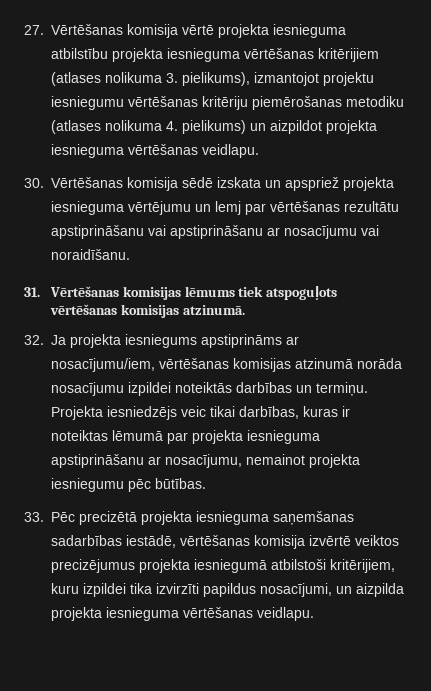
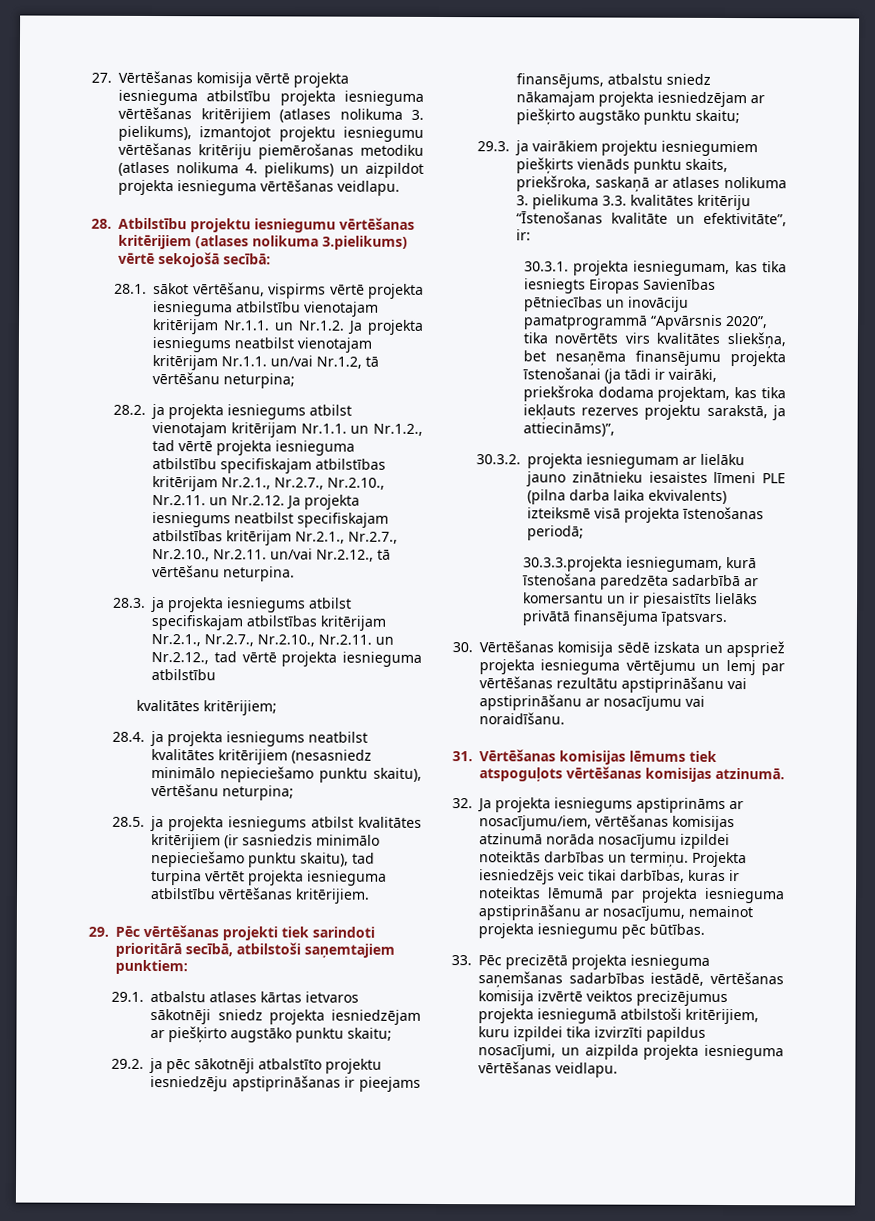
(260, 151) none -> [91,217,415,233] [118,234,408,250] [118,252,271,268] [114,282,424,299] [153,301,380,317] [152,319,424,335] [152,337,373,353] [152,355,380,371] [152,372,296,389] [113,404,353,420] [152,422,423,438] [152,440,356,456] [152,458,387,474] [152,476,386,492] [152,494,361,510] [152,512,390,528] [152,530,399,546] [152,548,392,562] [152,565,296,582] [113,597,353,613] [151,615,387,631] [151,634,395,647] [151,651,422,667] [151,669,217,681] [135,699,277,716] [112,730,369,747] [151,749,373,765] [151,766,422,783] [151,784,295,801] [112,815,422,832] [151,834,381,850] [151,851,376,868] [151,870,388,886] [150,887,371,904] [88,924,375,941] [115,942,395,958] [115,959,188,975] [111,991,360,1003] [150,1009,421,1025] [150,1026,393,1043] [111,1057,383,1074] [150,1075,421,1092] [516,73,712,89] [516,91,766,108] [516,108,741,125] [477,140,759,157] [516,157,729,174] [516,175,787,192] [516,194,752,211] [516,211,787,227] [516,229,532,241] [523,260,787,277] [523,278,716,294] [523,296,689,312] [522,314,768,330] [522,332,786,349] [522,350,786,367] [521,367,717,384] [522,385,786,403] [522,404,786,421] [522,422,615,437] [476,453,746,469] [526,471,786,487] [527,489,728,505] [527,506,765,523] [527,525,585,541] [522,556,757,572] [521,573,759,590] [522,592,758,608] [521,610,727,627] // 28. Atbilstību projektu iesniegumu vērtēšanas kritērijiem (atlases nolikuma 3.pielikums) vērtē sekojošā secībā: // 28.1. sākot vērtēšanu, vispirms vērtē projekta iesnieguma atbilstību vienotajam kritērijam Nr.1.1. un Nr.1.2. Ja projekta iesniegums neatbilst vienotajam kritērijam Nr.1.1. un/vai Nr.1.2, tā vērtēšanu neturpina; // 28.2. ja projekta iesniegums atbilst vienotajam kritērijam Nr.1.1. un Nr.1.2., tad vērtē projekta iesnieguma atbilstību specifiskajam atbilstības kritērijam Nr.2.1., Nr.2.7., Nr.2.10., Nr.2.11. un Nr.2.12. Ja projekta iesniegums neatbilst specifiskajam atbilstības kritērijam Nr.2.1., Nr.2.7., Nr.2.10., Nr.2.11. un/vai Nr.2.12., tā vērtēšanu neturpina. // 28.3. ja projekta iesniegums atbilst specifiskajam atbilstības kritērijam Nr.2.1., Nr.2.7., Nr.2.10., Nr.2.11. un Nr.2.12., tad vērtē projekta iesnieguma atbilstību // kvalitātes kritērijiem; // 28.4. ja projekta iesniegums neatbilst kvalitātes kritērijiem (nesasniedz minimālo nepieciešamo punktu skaitu), vērtēšanu neturpina; // 28.5. ja projekta iesniegums atbilst kvalitātes kritērijiem (ir sasniedzis minimālo nepieciešamo punktu skaitu), tad turpina vērtēt projekta iesnieguma atbilstību vērtēšanas kritērijiem. // 29. Pēc vērtēšanas projekti tiek sarindoti prioritārā secībā, atbilstoši saņemtajiem punktiem: // 29.1. atbalstu atlases kārtas ietvaros sākotnēji sniedz projekta iesniedzējam ar piešķirto augstāko punktu skaitu; // 29.2. ja pēc sākotnēji atbalstīto projektu iesniedzēju apstiprināšanas ir pieejams finansējums, atbalstu sniedz nākamajam projekta iesniedzējam ar piešķirto augstāko punktu skaitu; // 29.3. ja vairākiem projektu iesniegumiem piešķirts vienāds punktu skaits, priekšroka, saskaņā ar atlases nolikuma 3. pielikuma 3.3. kvalitātes kritēriju “Īstenošanas kvalitāte un efektivitāte”, ir: // 30.3.1. projekta iesniegumam, kas tika iesniegts Eiropas Savienības pētniecības un inovāciju pamatprogrammā “Apvārsnis 2020”, tika novērtēts virs kvalitātes sliekšņa, bet nesaņēma finansējumu projekta īstenošanai (ja tādi ir vairāki, priekšroka dodama projektam, kas tika iekļauts rezerves projektu sarakstā, ja attiecināms)”, // 30.3.2. projekta iesniegumam ar lielāku jauno zinātnieku iesaistes līmeni PLE (pilna darba laika ekvivalents) izteiksmē visā projekta īstenošanas periodā; // 30.3.3.projekta iesniegumam, kurā īstenošana paredzēta sadarbībā ar komersantu un ir piesaistīts lielāks privātā finansējuma īpatsvars.

